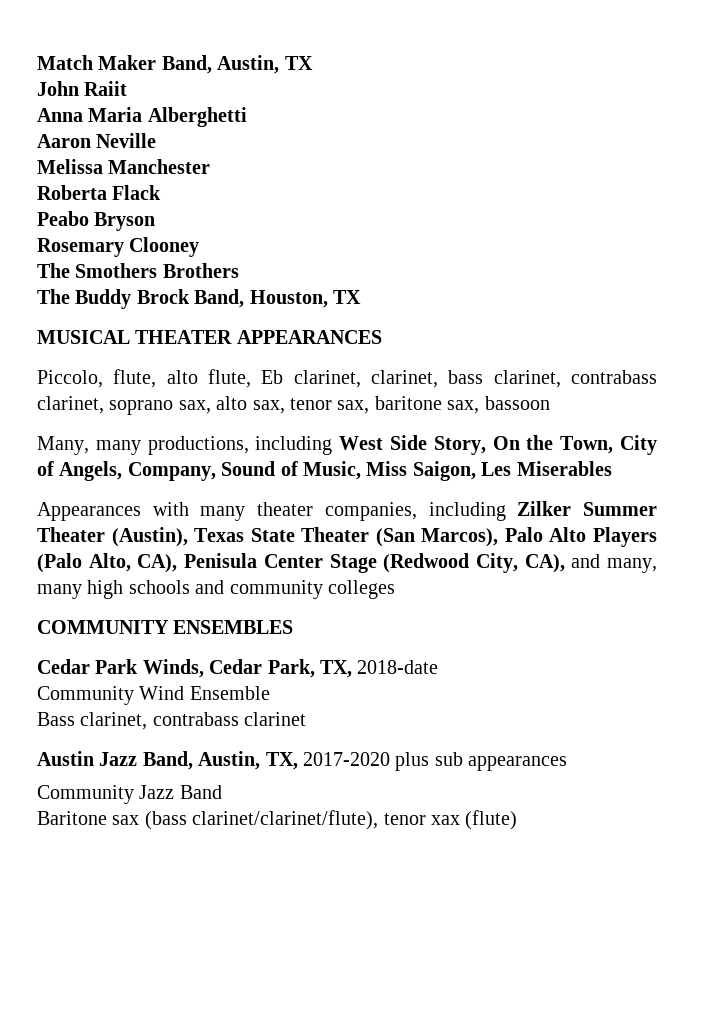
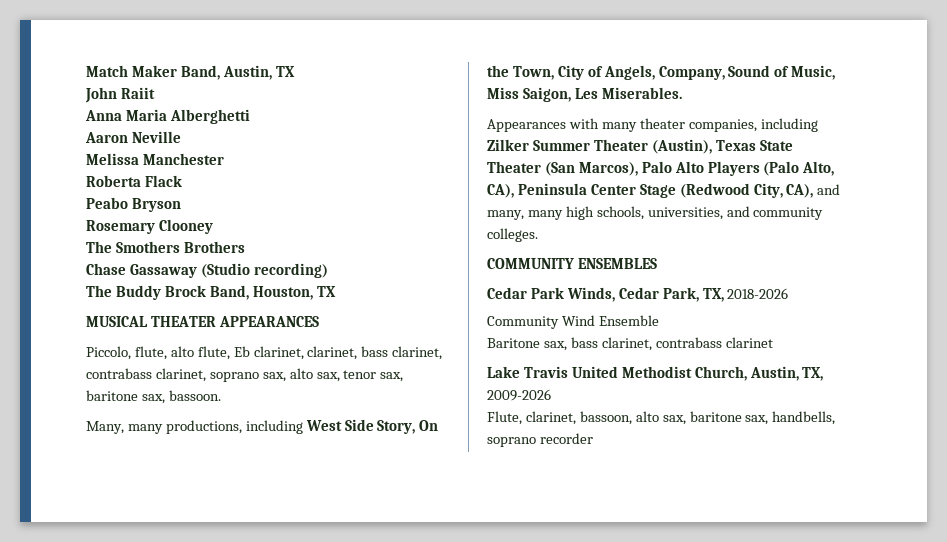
(239, 270) none -> [86,263,328,278] // Chase Gassaway (Studio recording)
[484,396,550,410] bassoon -> [168,390,221,401] bassoon.
[516,461,612,476] Miserables -> [601,87,682,99] Miserables.
[184,553,258,568] Penisula -> [517,183,587,195] Peninsula
[128,580,190,594] schools -> [596,206,723,220] schools, universities,
[328,580,395,599] colleges -> [487,228,538,242] colleges.
[357,660,439,674] 2018-date -> [727,288,789,299] 2018-2026
[37,712,75,726] Bass -> [487,337,598,351] Baritone sax, bass
[37,751,568,771] [37,785,222,804] [37,810,518,830] Austin Jazz Band, Austin, TX, 2017-2020 plus sub appearances // Community Jazz Band // Baritone sax (bass clarinet/clarinet/flute), tenor xax (flute) -> [487,366,824,381] [487,389,551,401] [487,411,836,425] [487,433,593,447] Lake Travis United Methodist Church, Austin, TX, 2009-2026 // Flute, clarinet, bassoon, alto sax, baritone sax, handbells, soprano recorder

